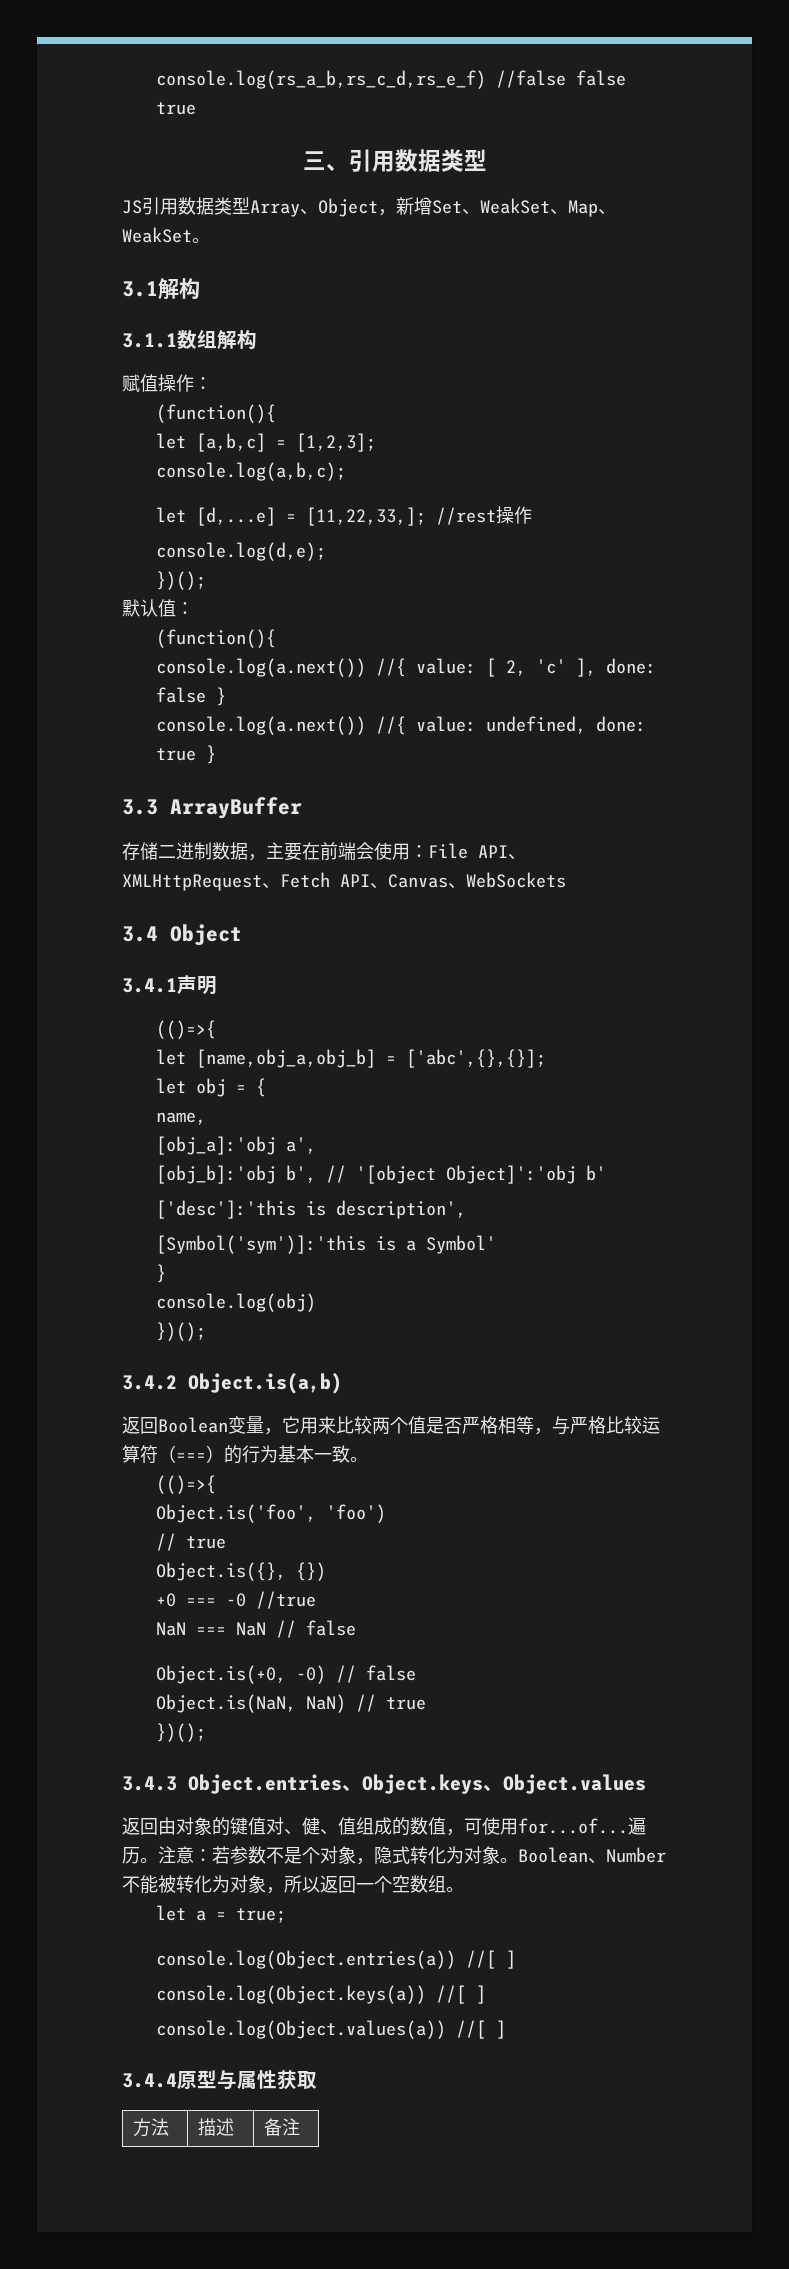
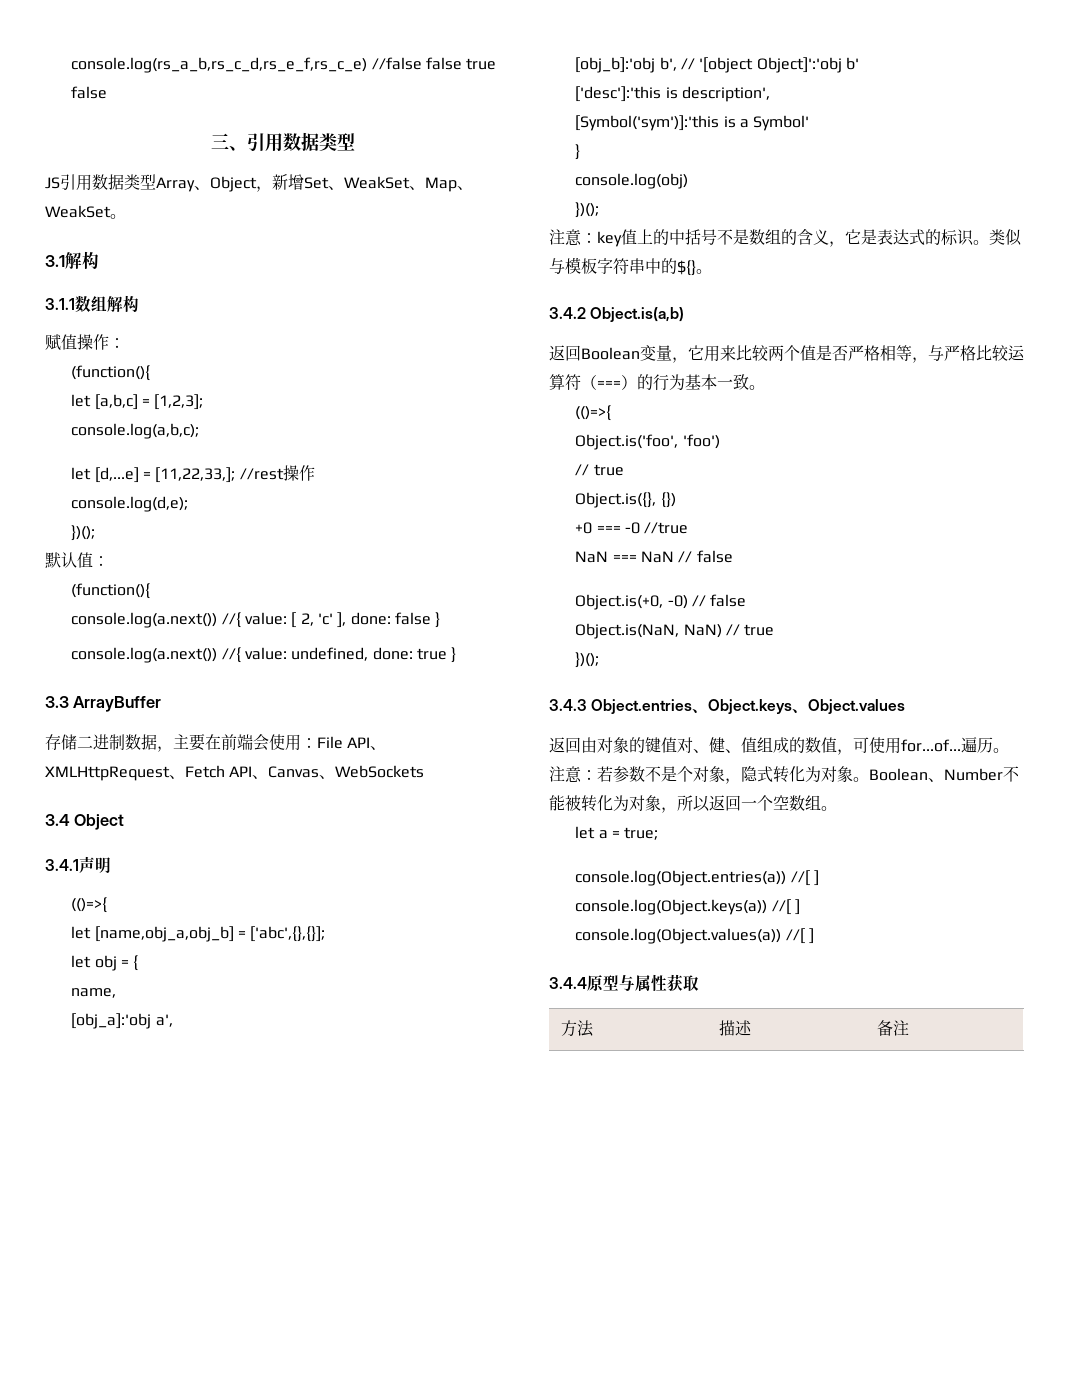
[156,70,487,89] console.log(rs_a_b,rs_c_d,rs_e_f) -> [71,57,368,73] console.log(rs_a_b,rs_c_d,rs_e_f,rs_c_e)
(197, 108) none -> [71,86,108,99] false
(207, 1331) none -> [549,229,1022,247] [549,257,712,276] // 注意：key值上的中括号不是数组的含义，它是表达式的标识。类似与模板字符串中的${}。

